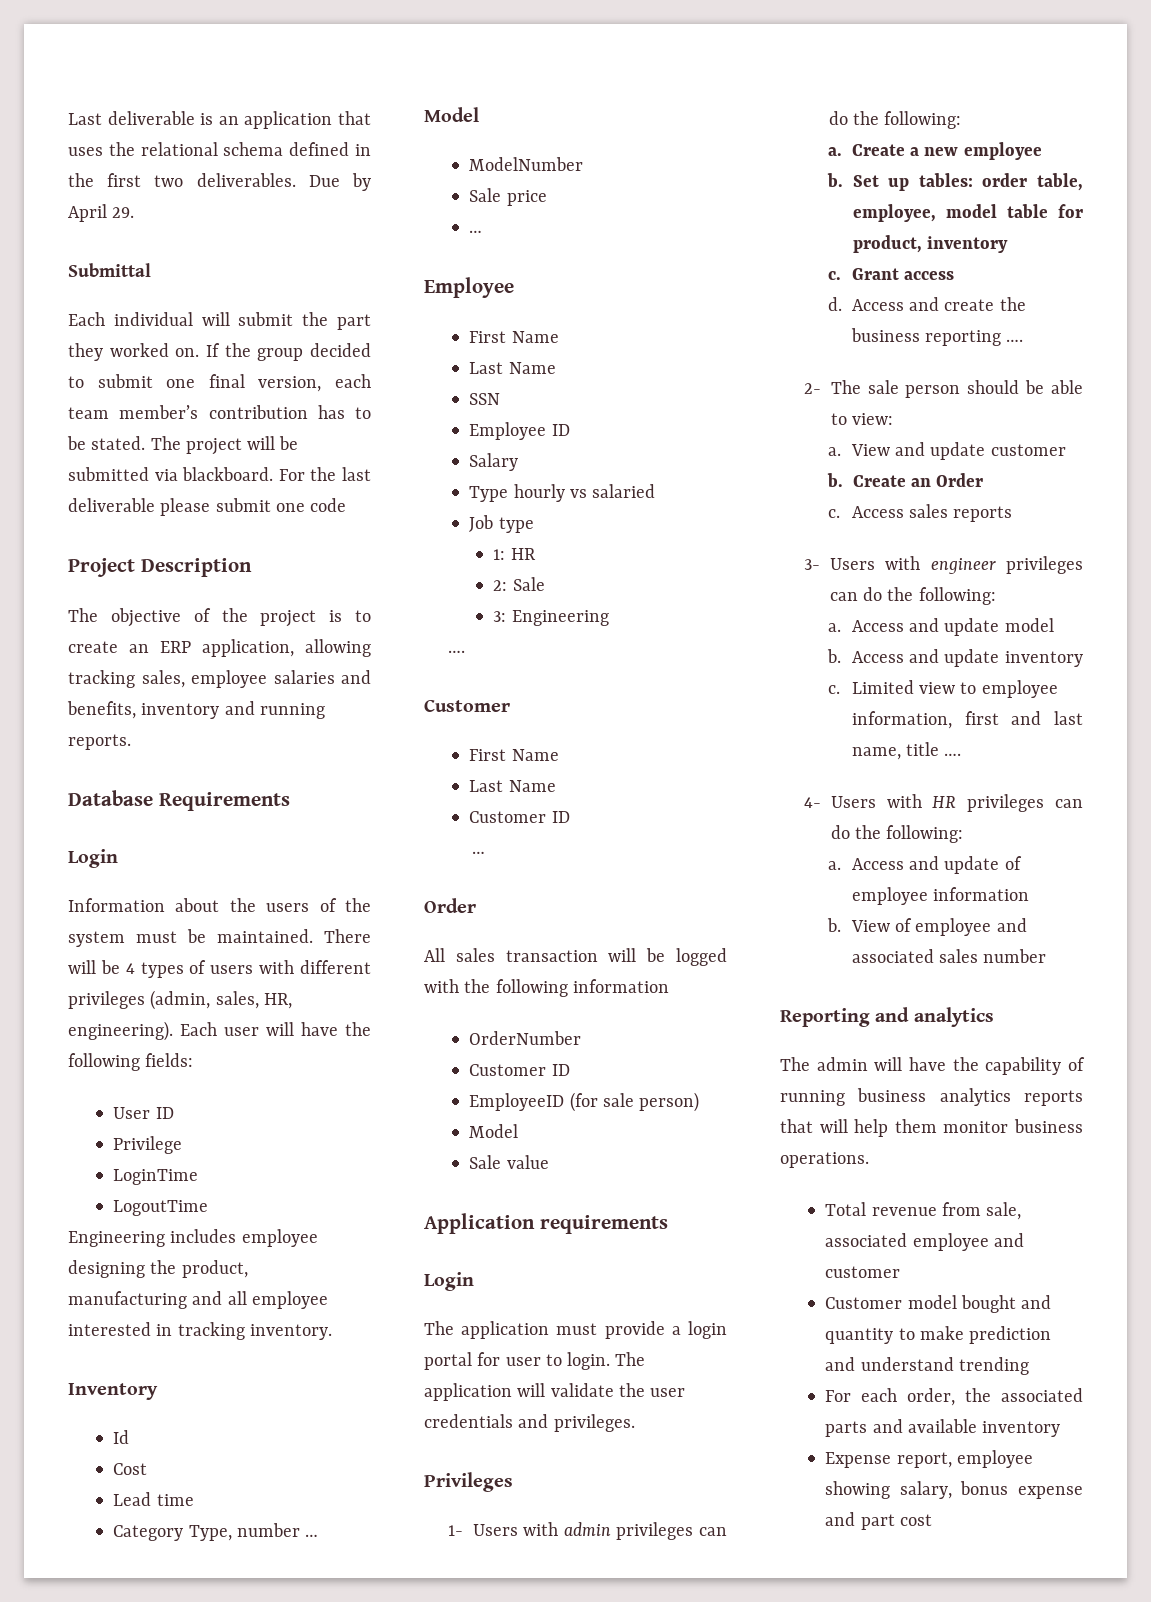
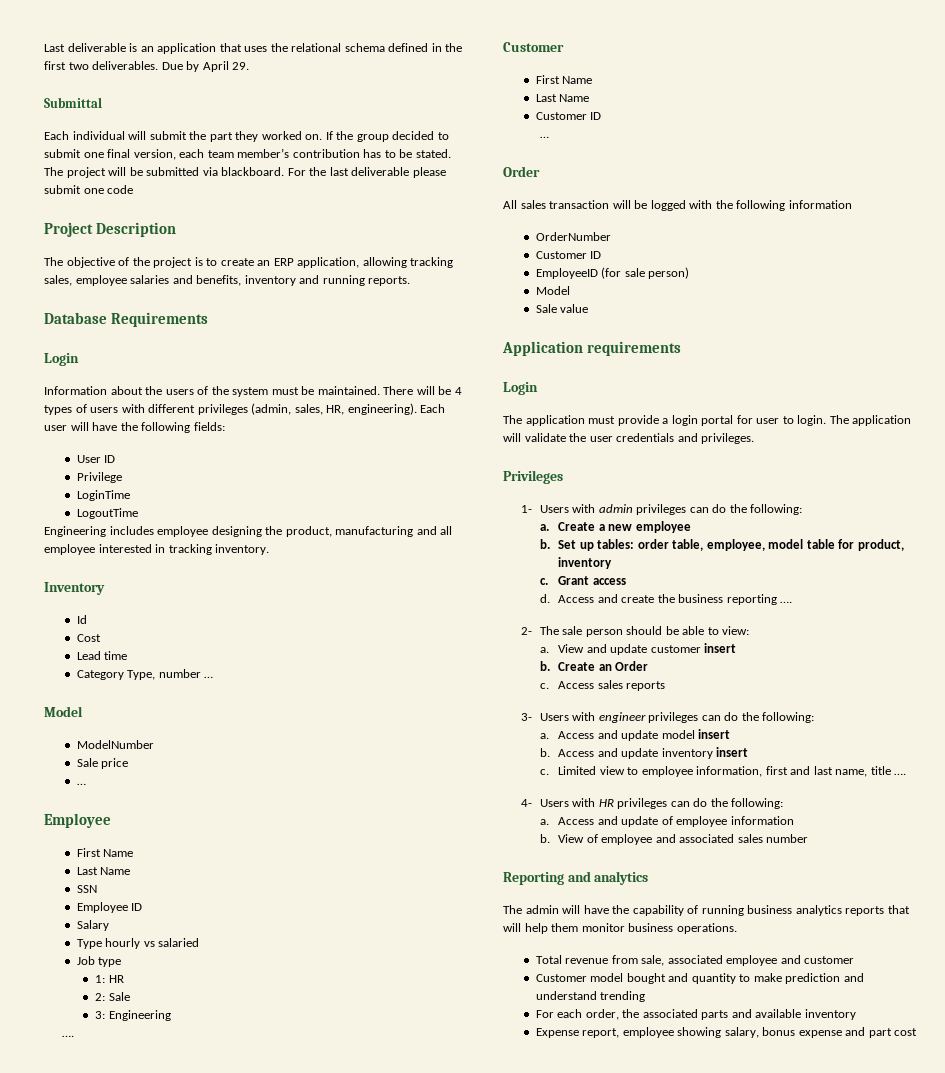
(1066, 450) none -> [704,643,737,653] insert
(1054, 625) none -> [698,729,731,739] insert
(1083, 659) none -> [716,747,749,757] insert

